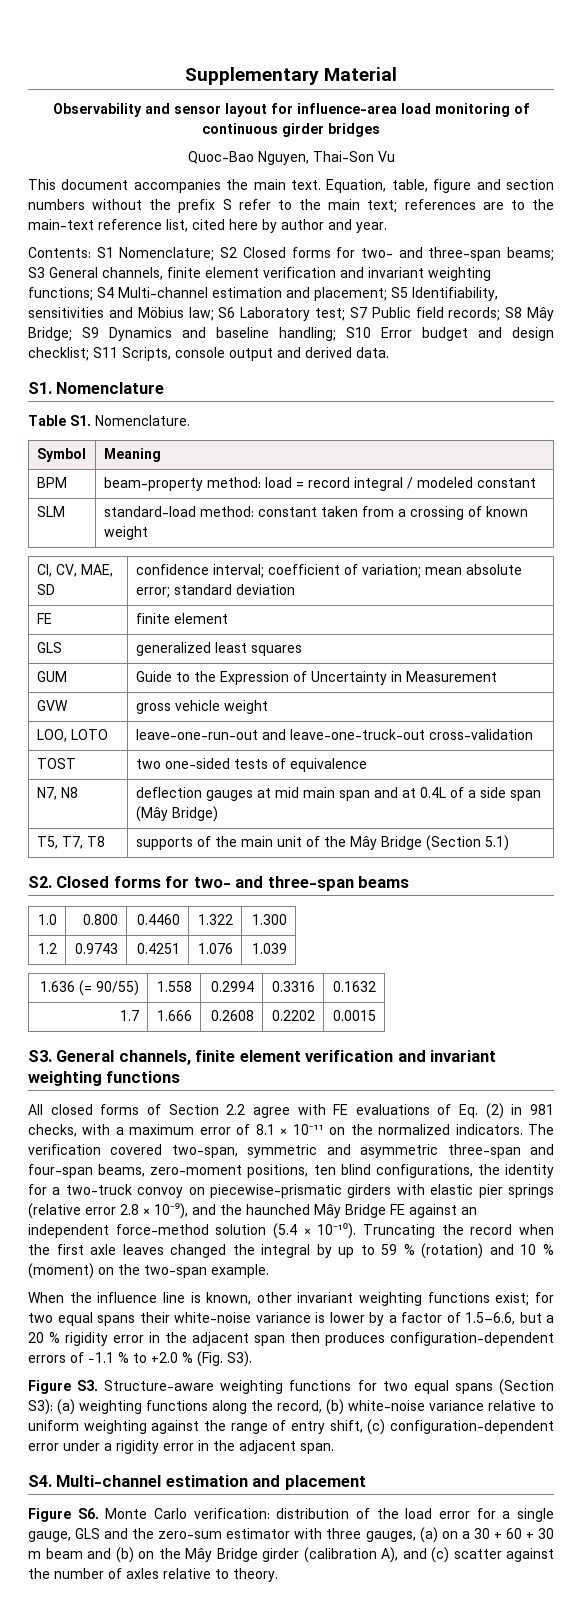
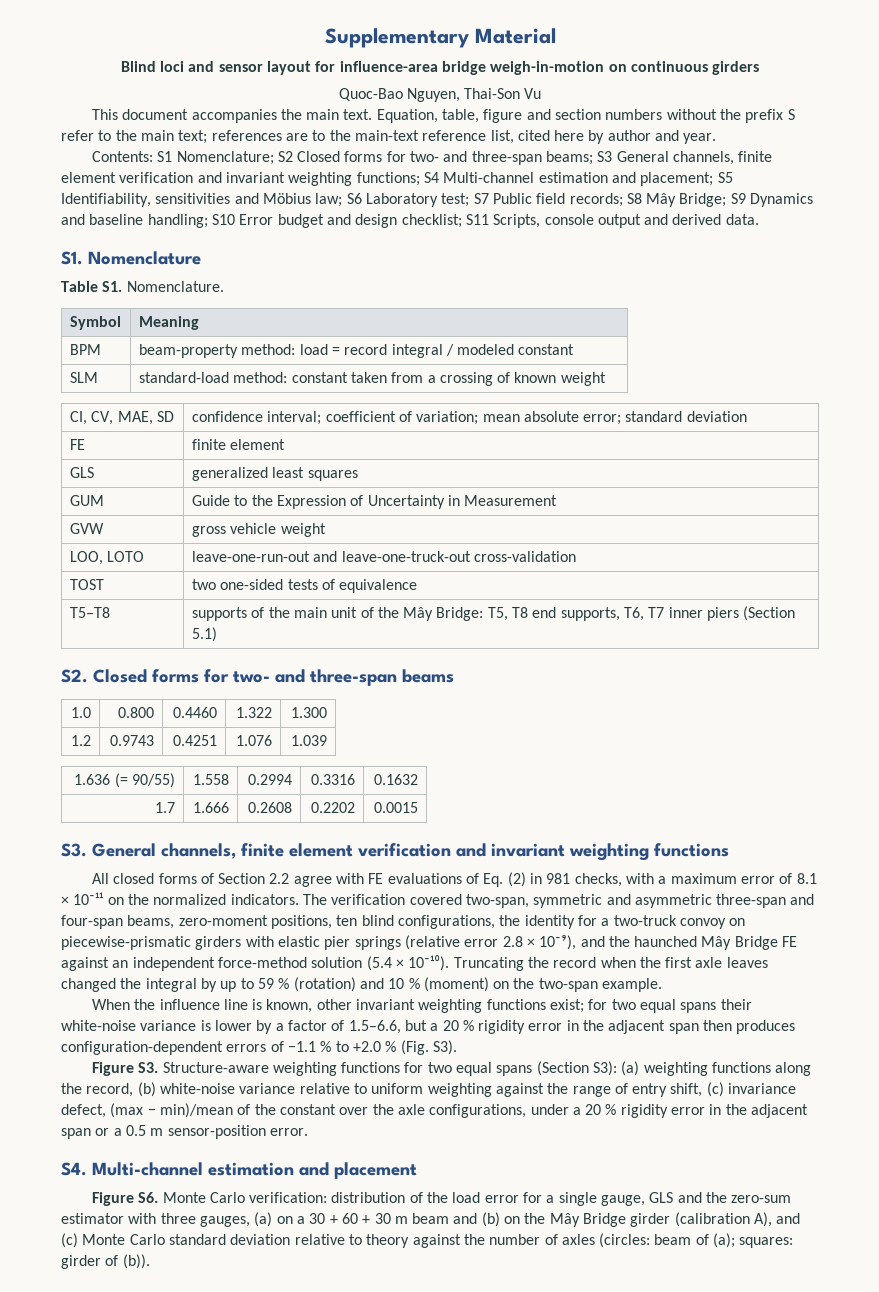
[52,103,142,117] Observability -> [120,61,185,72] Blind loci
[400,103,530,117] [202,123,380,137] load monitoring of continuous girder bridges -> [441,61,760,75] bridge weigh-in-motion on continuous girders
[36,787,78,800] [135,787,541,801] [135,806,218,822] [36,836,105,849] N7, N8 | deflection gauges at mid main span and at 0.4L of a side span (Mây Bridge) // T5, T7, T8 -> [69,607,110,618] T5–T8
[380,836,422,850] Bridge -> [436,607,740,621] Bridge: T5, T8 end supports, T6, T7 inner piers
[390,1420,554,1434] [28,1440,334,1454] configuration-dependent error under a rigidity error in the adjacent span. -> [728,1083,797,1094] [61,1103,809,1118] [61,1125,308,1139] invariance defect, (max − min)/mean of the constant over the axle configurations, under a 20 % rigidity error in the adjacent span or a 0.5 m sensor-position error.
[453,1549,502,1559] scatter -> [82,1234,410,1248] Monte Carlo standard deviation relative to theory
[163,1568,278,1582] relative to theory. -> [599,1233,794,1248] [61,1254,150,1269] (circles: beam of (a); squares: girder of (b)).

